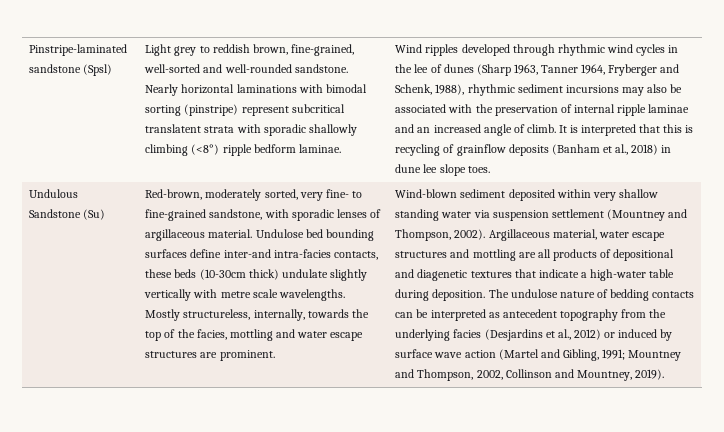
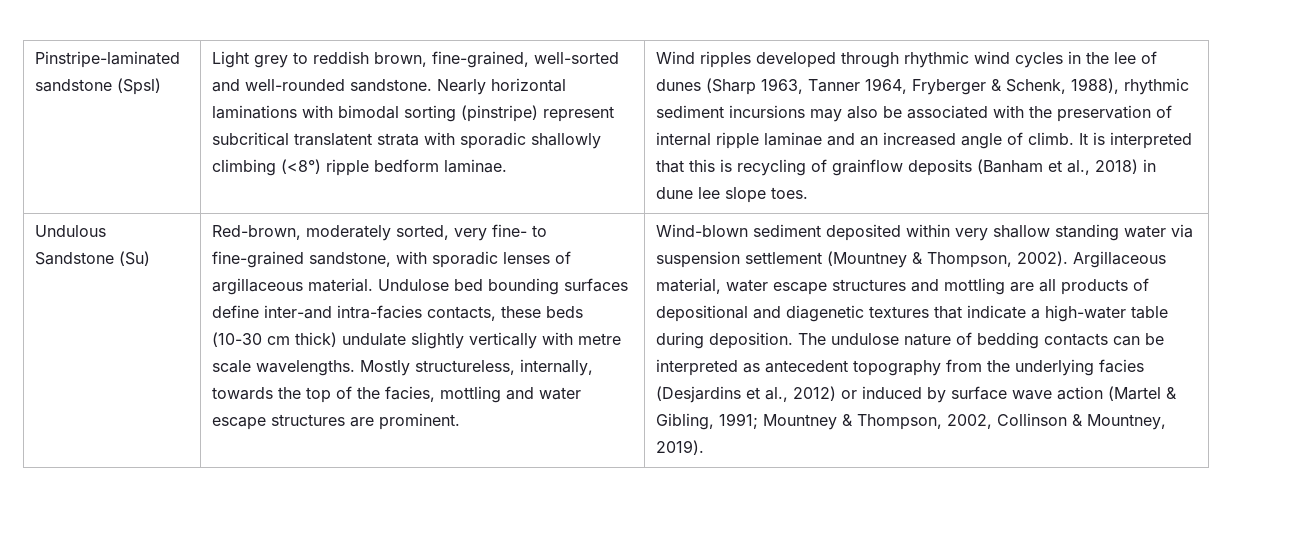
[660,64,680,73] and -> [990,79,1002,91] &
[199,269,246,280] (10-30cm -> [211,332,290,347] (10-30 cm
[667,209,687,218] and -> [911,252,923,264] &
[540,349,560,358] and -> [1165,387,1177,399] &
[395,369,415,378] and -> [841,414,853,426] &
[554,369,574,378] and -> [1071,414,1083,426] &

